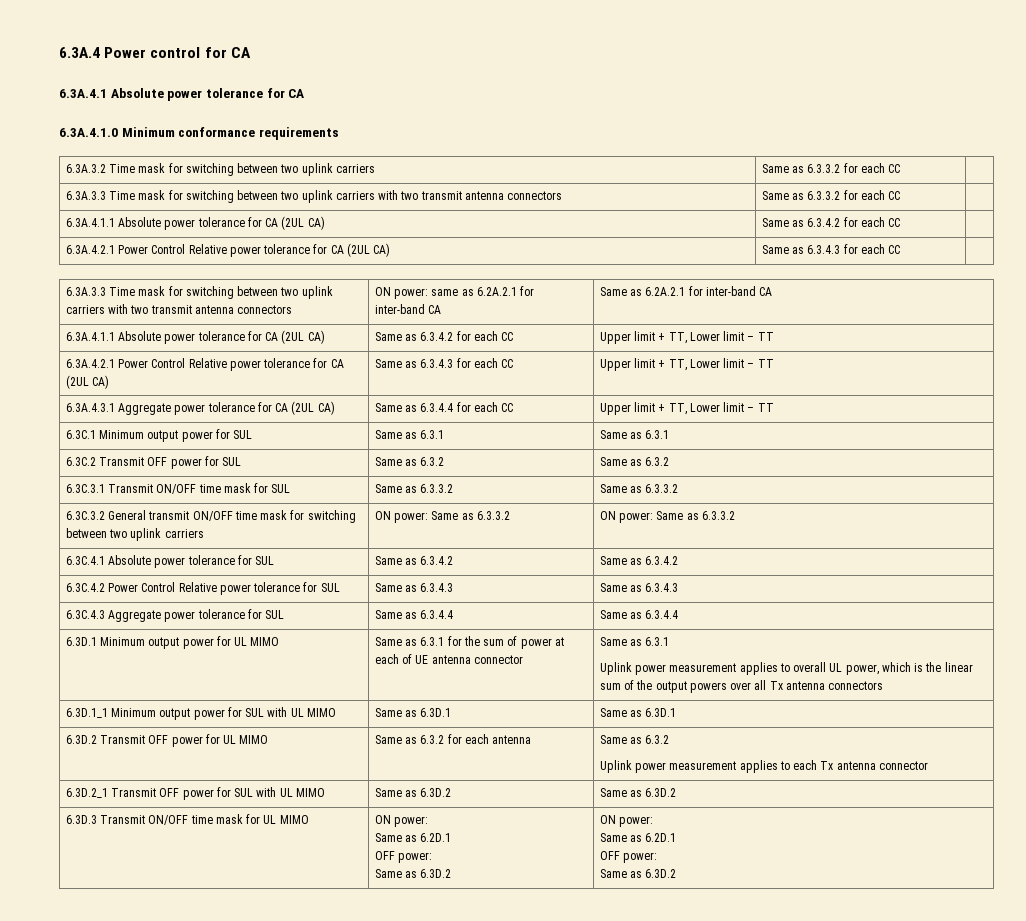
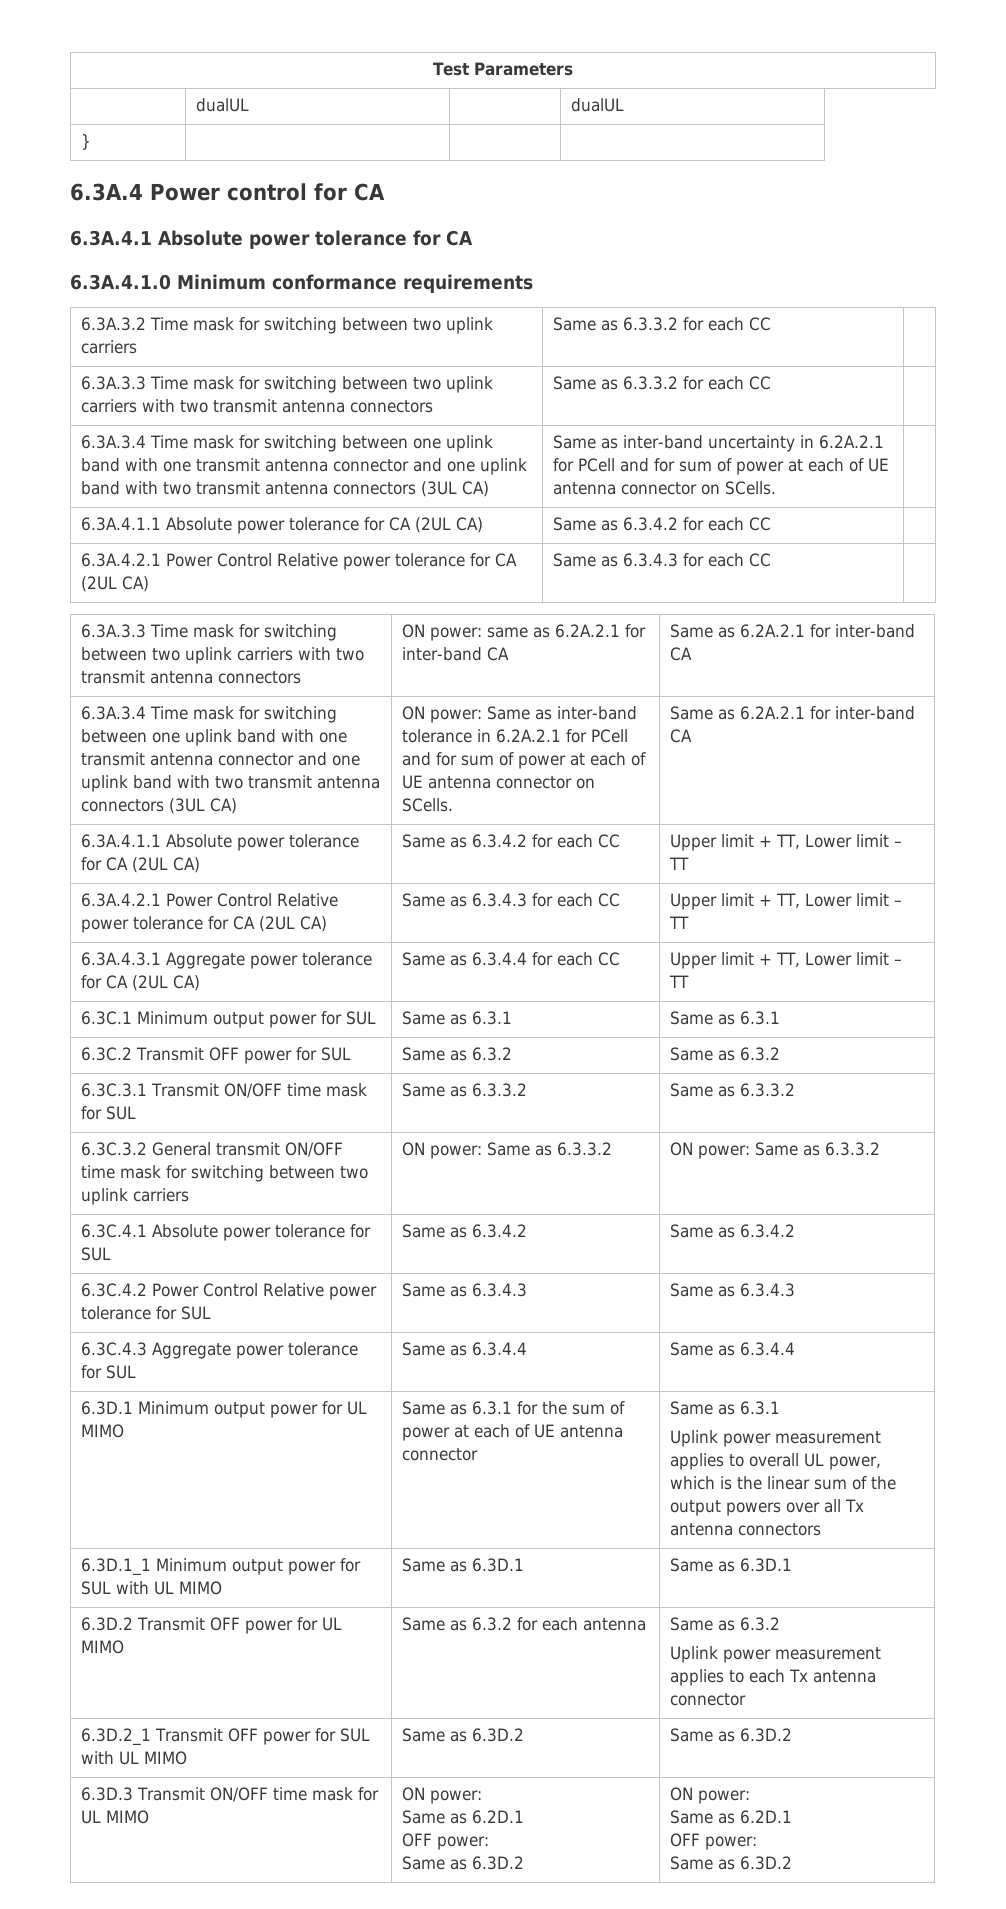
(59, 52) none -> [433,62,573,76] [196,98,250,112] [571,98,625,112] [81,134,92,150] Test Parameters // | dualUL | | dualUL // } | | | //
(901, 195) none -> [81,435,494,452] [81,458,528,475] [81,481,490,497] [553,435,885,452] [553,458,890,475] [553,481,777,495] // 6.3A.3.4 Time mask for switching between one uplink band with one transmit antenna connector and one uplink band with two transmit antenna connectors (3UL CA) | Same as inter-band uncertainty in 6.2A.2.1 for PCell and for sum of power at each of UE antenna connector on SCells. |
(773, 291) none -> [81,706,338,723] [81,729,348,746] [81,752,361,766] [81,775,381,792] [81,798,238,814] [402,706,638,723] [402,729,629,743] [402,752,647,769] [402,775,596,789] [402,798,454,812] [670,706,916,720] [670,729,693,743] // 6.3A.3.4 Time mask for switching between one uplink band with one transmit antenna connector and one uplink band with two transmit antenna connectors (3UL CA) | ON power: Same as inter-band tolerance in 6.2A.2.1 for PCell and for sum of power at each of UE antenna connector on SCells. | Same as 6.2A.2.1 for inter-band CA

